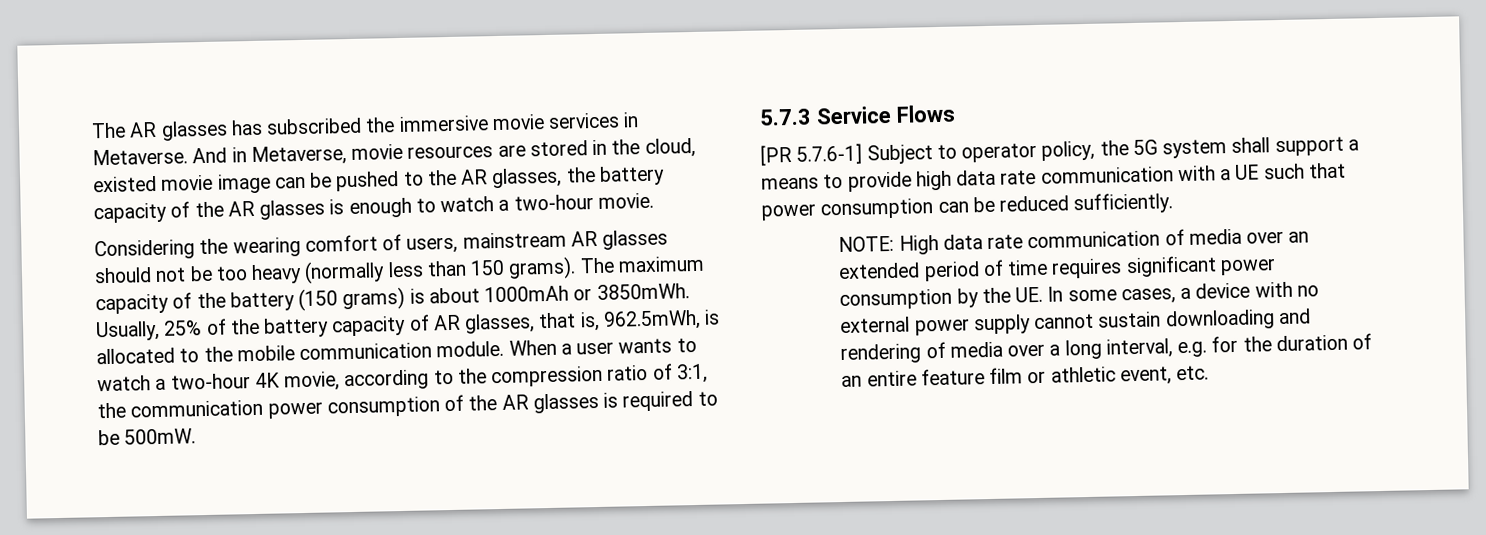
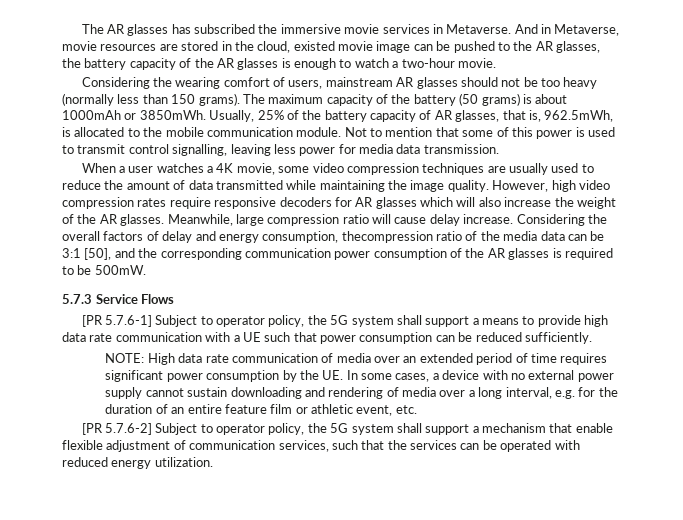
[298,288,339,312] (150 -> [459,93,479,106] (50
[508,337,697,356] [97,363,708,392] [97,402,126,419] When a user wants to watch a two-hour 4K movie, according to the compression ratio of 3:1, the -> [344,127,615,139] [62,144,499,156] [81,163,594,175] [62,180,610,192] [62,197,616,209] [62,214,607,226] [62,231,605,243] [62,248,242,260] Not to mention that some of this power is used to transmit control signalling, leaving less power for media data transmission. // When a user watches a 4K movie, some video compression techniques are usually used to reduce the amount of data transmitted while maintaining the image quality. However, high video compression rates require responsive decoders for AR glasses which will also increase the weight of the AR glasses. Meanwhile, large compression ratio will cause delay increase. Considering the overall factors of delay and energy consumption, thecompression ratio of the media data can be 3:1 [50], and the corresponding
(1210, 373) none -> [81,423,613,435] [62,440,580,452] [62,457,213,469] // [PR 5.7.6-2] Subject to operator policy, the 5G system shall support a mechanism that enable flexible adjustment of communication services, such that the services can be operated with reduced energy utilization.

